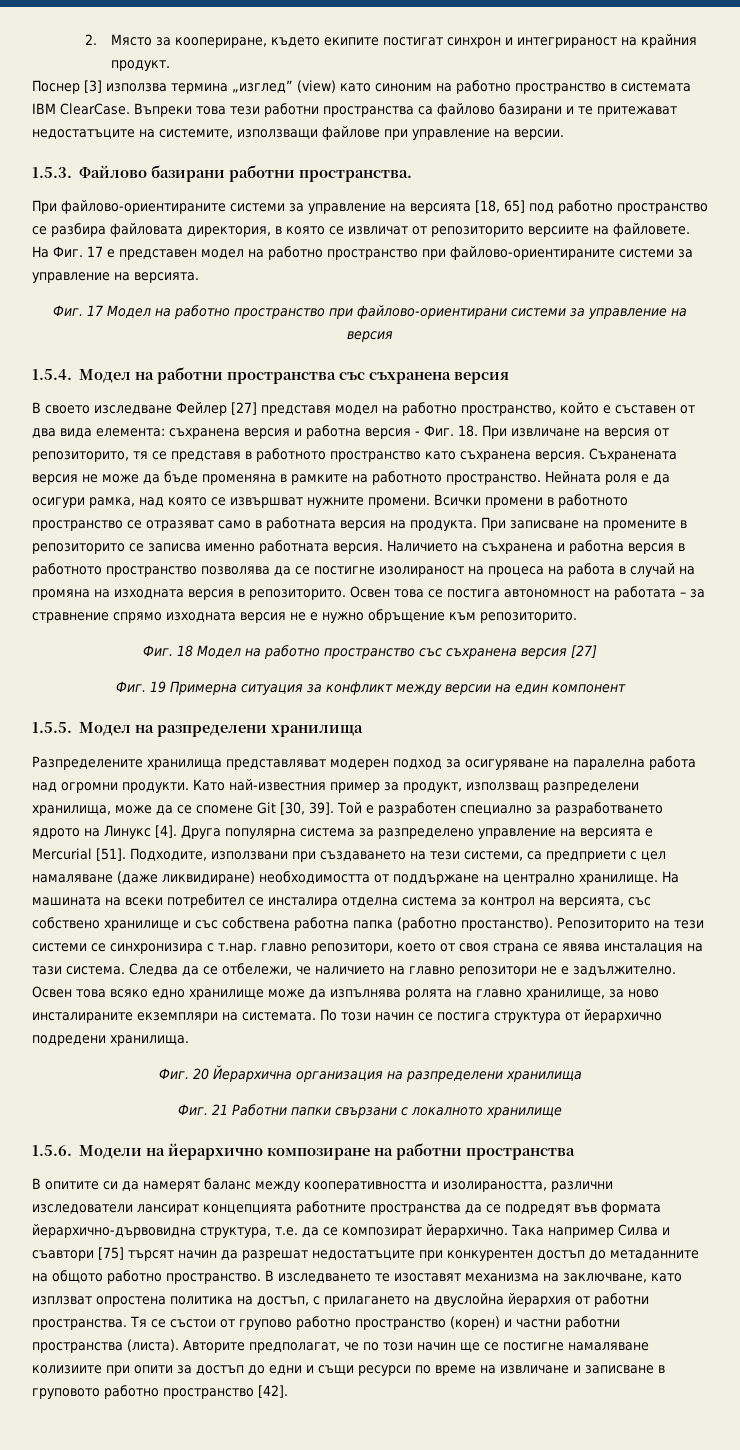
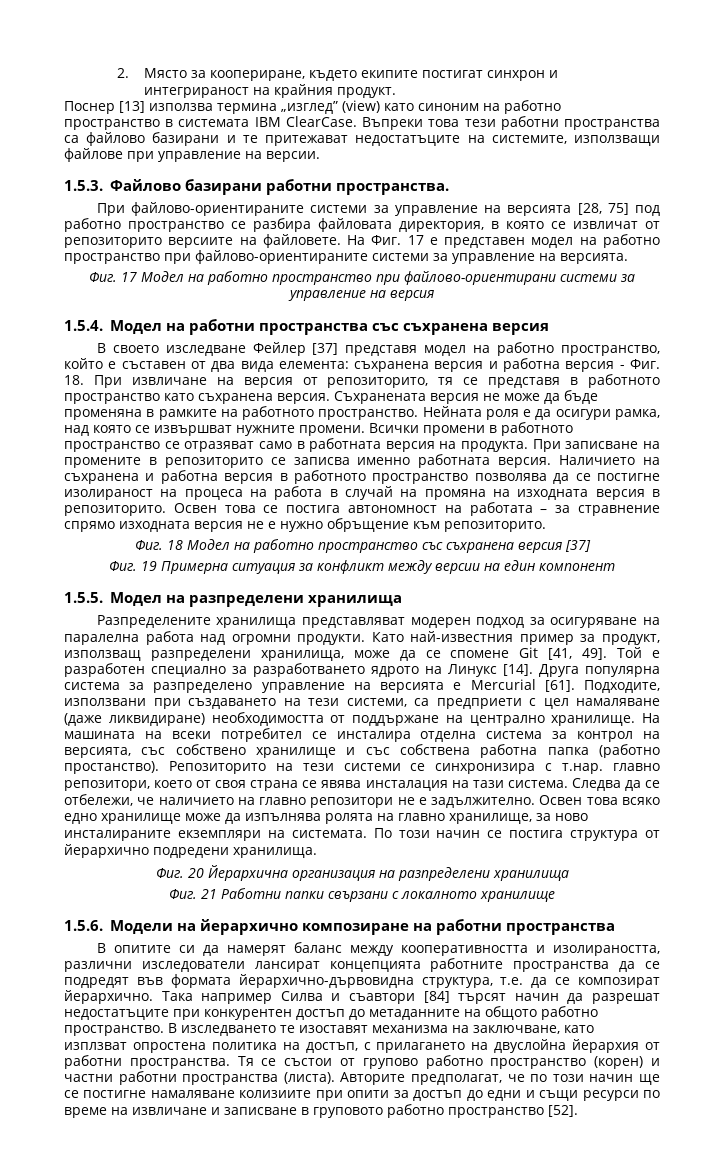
[84,80,102,93] [3] -> [119,101,145,113] [13]
[475,200,525,213] [18, 65] -> [577,203,629,215] [28, 75]
[231,402,257,415] [27] -> [312,343,339,355] [37]
[571,645,597,658] [27] -> [564,540,591,552] [37]
[280,802,334,815] [30, 39]. -> [548,648,608,660] [41, 49].
[155,825,177,838] [4]. -> [503,664,533,676] [14].
[96,848,126,861] [51]. -> [544,680,575,692] [61].
[98,1247,124,1260] [75] -> [423,991,450,1003] [84]
[258,1385,288,1398] [42]. -> [548,1105,578,1117] [52].

